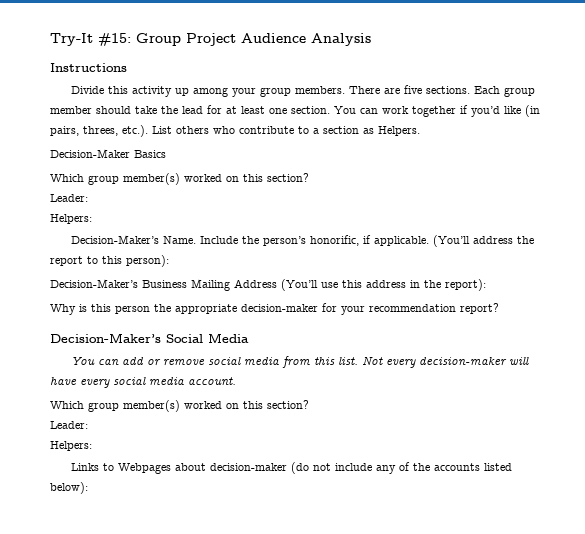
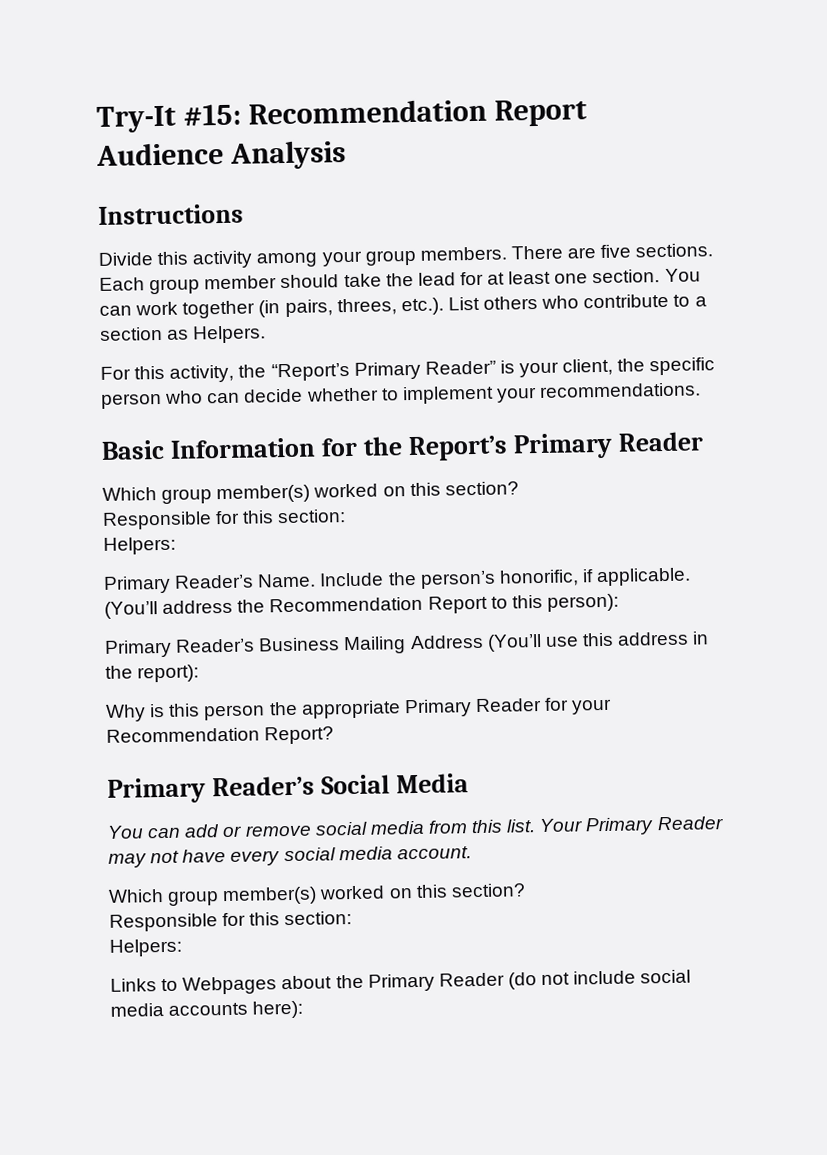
[136,33,236,46] Group Project -> [248,98,588,127] Recommendation Report
[175,88,190,96] up -> (254, 259) none
[460,105,521,117] if you’d like -> (256, 309) none
[50,149,166,158] [50,173,309,185] [50,194,88,202] [50,214,92,224] [71,235,160,244] Decision-Maker Basics // Which group member(s) worked on this section? // Leader: // Helpers: // Decision-Maker’s -> [100,357,716,383] [101,382,702,409] [101,431,705,462] [102,481,519,504] [102,509,347,530] [103,536,176,555] [103,574,255,594] For this activity, the “Report’s Primary Reader” is your client, the specific person who can decide whether to implement your recommendations. // Basic Information for the Report’s Primary Reader // Which group member(s) worked on this section? // Responsible for this section: // Helpers: // Primary Reader’s
[50,256,83,266] report -> [269,595,488,614] Recommendation Report
[50,279,138,288] Decision-Maker’s -> [104,638,256,658] Primary Reader’s
[241,303,499,315] [50,333,161,343] decision-maker for your recommendation report? // Decision-Maker’s -> [403,697,613,718] [106,726,335,745] [107,775,316,804] Primary Reader for your Recommendation Report? // Primary Reader’s
[362,356,530,368] Not every decision-maker will -> [539,816,724,836] [108,850,180,868] Your Primary Reader may not
[50,421,88,429] Leader: -> [109,911,353,932] Responsible for this section:
[210,462,513,474] [50,482,88,494] decision-maker (do not include any of the accounts listed below): -> [335,969,692,992] [110,1000,304,1019] the Primary Reader (do not include social media accounts here):

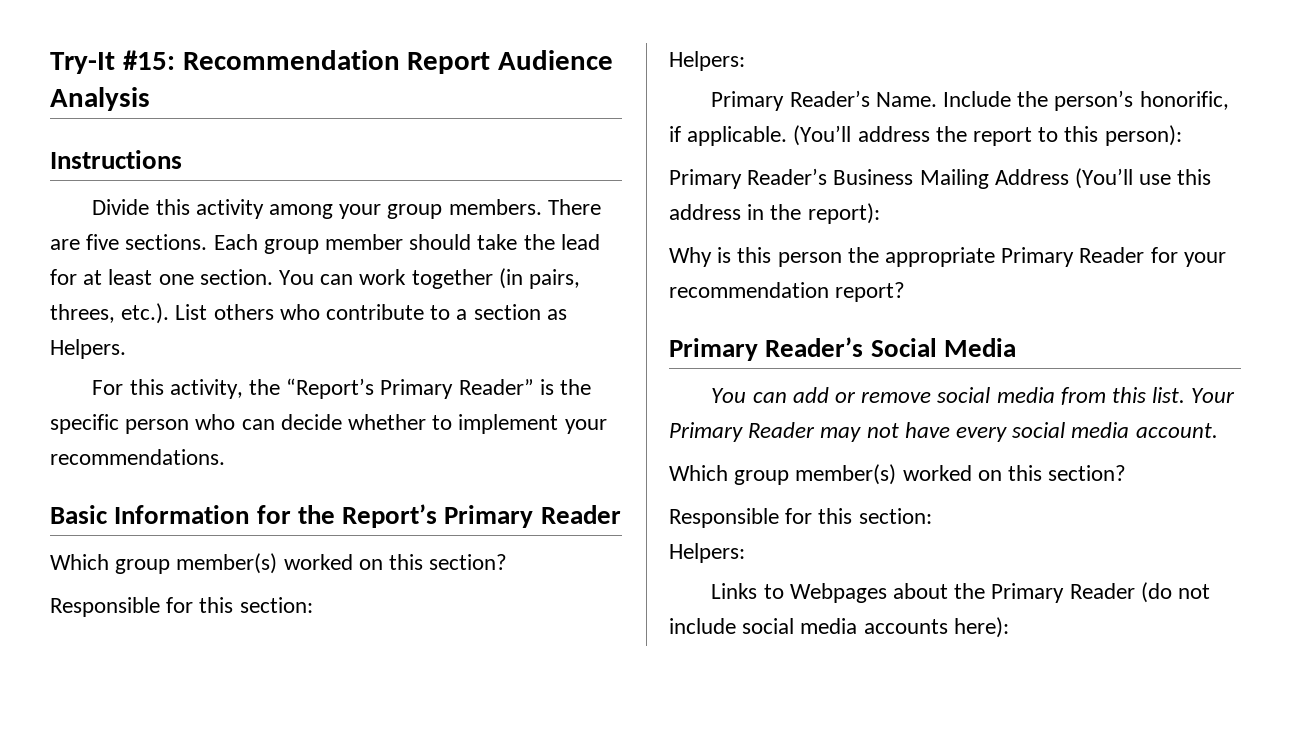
[519,358,614,378] your client, -> (554, 387) none
[269,595,488,614] Recommendation Report -> [973,127,1033,146] report
[106,726,335,745] Recommendation Report? -> [669,282,906,302] recommendation report?

